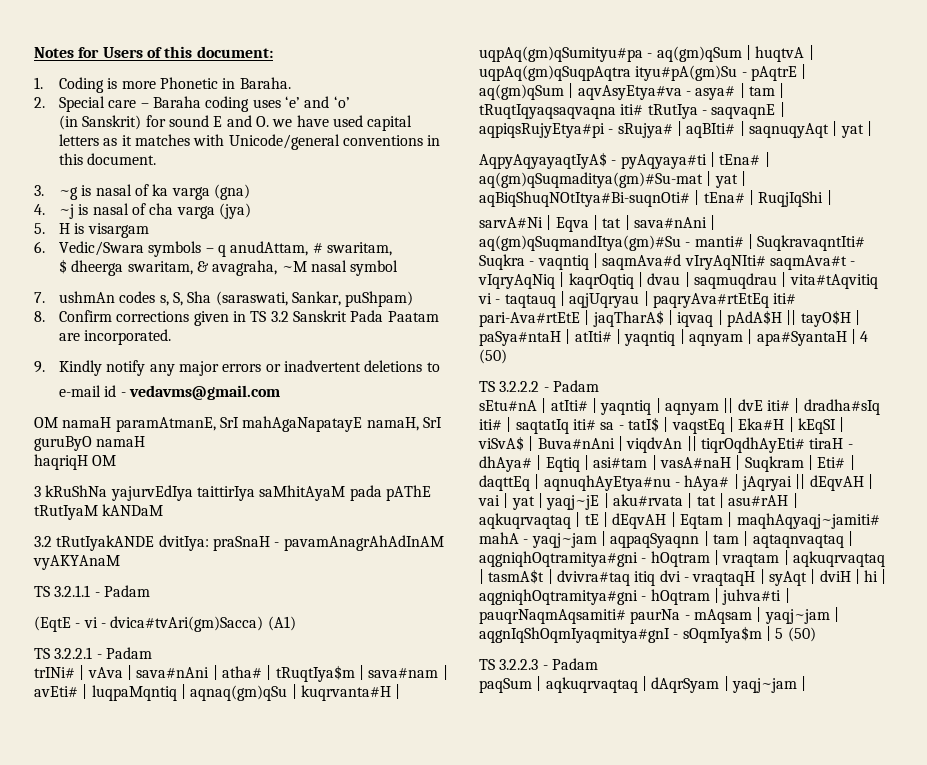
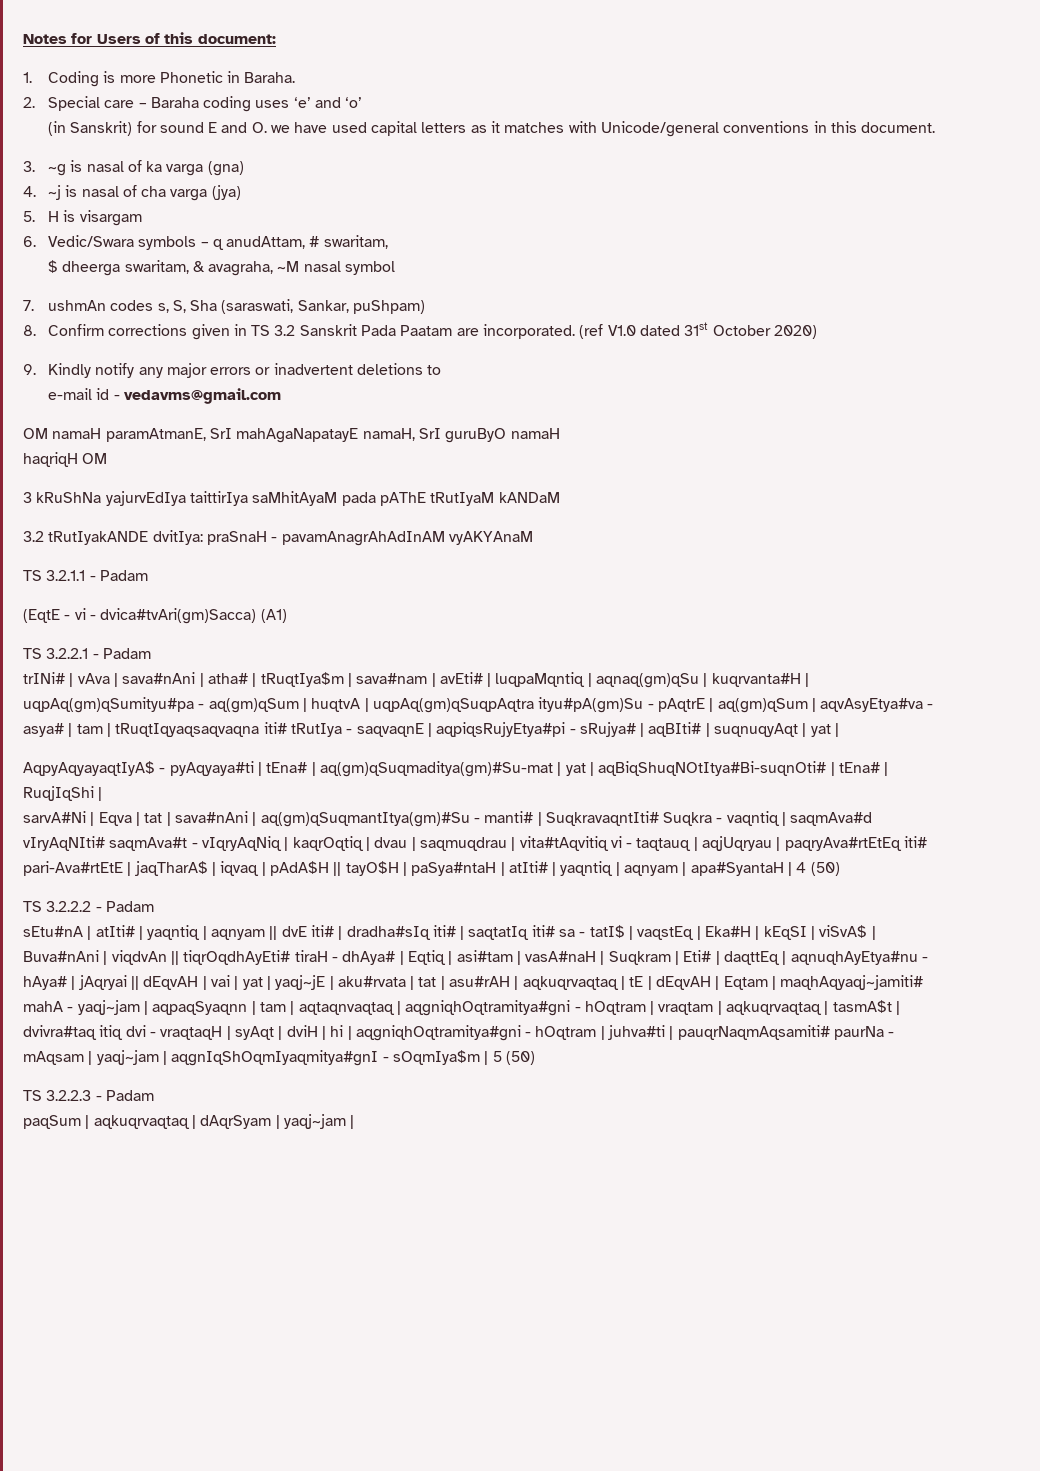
(172, 337) none -> [579,322,817,339] (ref V1.0 dated 31st October 2020)
[748,123,829,138] saqnuqyAqt -> [714,723,799,737] suqnuqyAqt
[479,235,681,251] aq(gm)qSuqmandItya(gm)#Su -> [260,812,470,827] aq(gm)qSuqmantItya(gm)#Su

